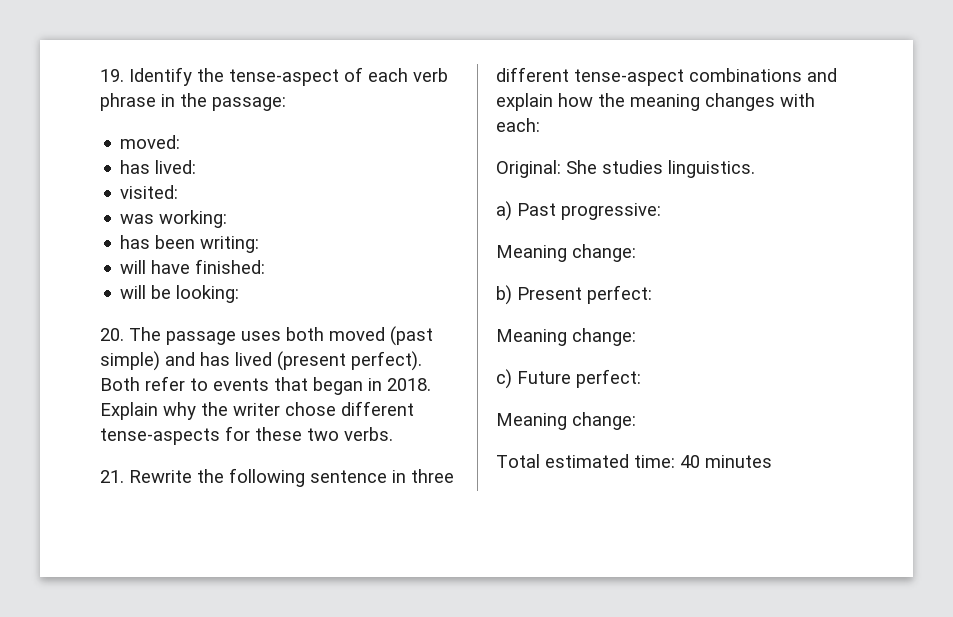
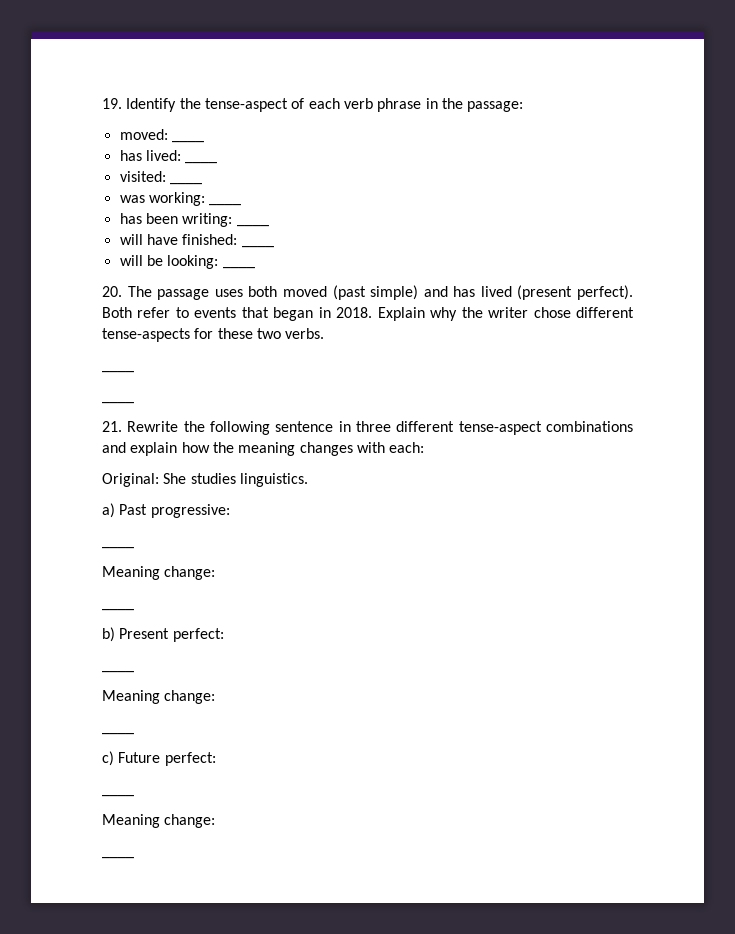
(181, 142) none -> [171,140,204,143] ____
(197, 167) none -> [185,161,218,164] ____
(179, 192) none -> [169,182,202,185] ____
(228, 219) none -> [209,203,242,206] ____
(260, 244) none -> [236,224,269,227] ____
(266, 266) none -> [241,245,274,248] ____
(240, 294) none -> [222,266,255,269] ____
(393, 434) none -> [102,370,134,373] [102,401,134,404] // ____ // ____
[496,244,636,262] // Meaning change: -> [102,546,134,549] [102,566,216,580] [102,608,134,611] // ____ // Meaning change: // ____
[496,328,636,346] // Meaning change: -> [102,670,134,673] [102,690,216,704] [102,732,134,735] // ____ // Meaning change: // ____
[496,412,636,430] [496,454,772,468] // Meaning change: // Total estimated time: 40 minutes -> [102,794,134,797] [102,814,216,828] [102,856,134,859] // ____ // Meaning change: // ____

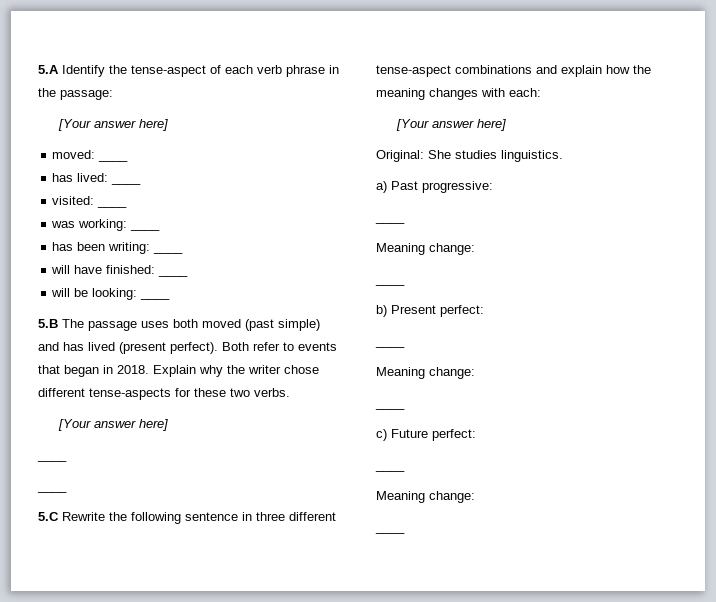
[102,98,122,109] 19. -> [38,65,59,74] 5.A
(524, 106) none -> [57,119,168,131] // [Your answer here]
[102,286,122,297] 20. -> [38,319,58,328] 5.B
(325, 333) none -> [57,419,168,431] // [Your answer here]
[102,421,122,432] 21. -> [38,512,59,521] 5.C
(425, 447) none -> [395,119,506,131] // [Your answer here]

